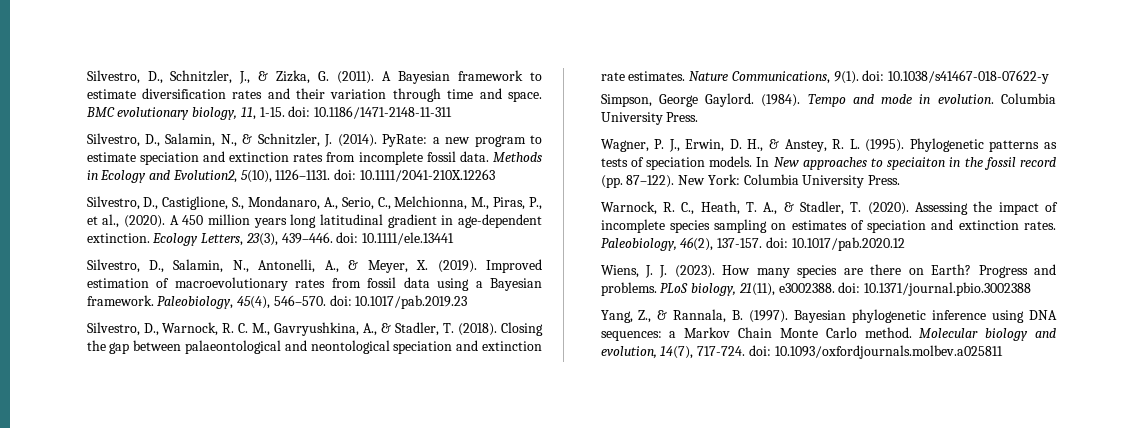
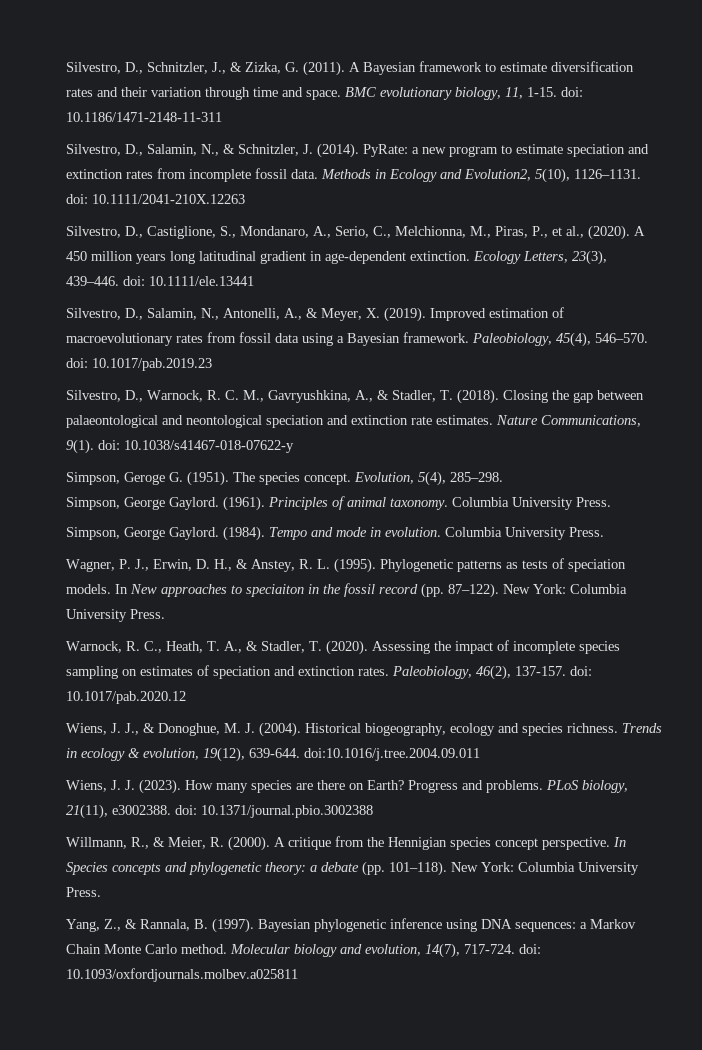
(1050, 77) none -> [66,471,504,486] [66,496,612,511] // Simpson, Geroge G. (1951). The species concept. Evolution, 5(4), 285–298. // Simpson, George Gaylord. (1961). Principles of animal taxonomy. Columbia University Press.
(905, 244) none -> [66,722,663,737] [66,747,481,762] // Wiens, J. J., & Donoghue, M. J. (2004). Historical biogeography, ecology and species richness. Trends in ecology & evolution, 19(12), 639-644. doi:10.1016/j.tree.2004.09.011
(1032, 289) none -> [66,836,627,851] [66,861,640,876] [66,887,102,897] // Willmann, R., & Meier, R. (2000). A critique from the Hennigian species concept perspective. In Species concepts and phylogenetic theory: a debate (pp. 101–118). New York: Columbia University Press.

